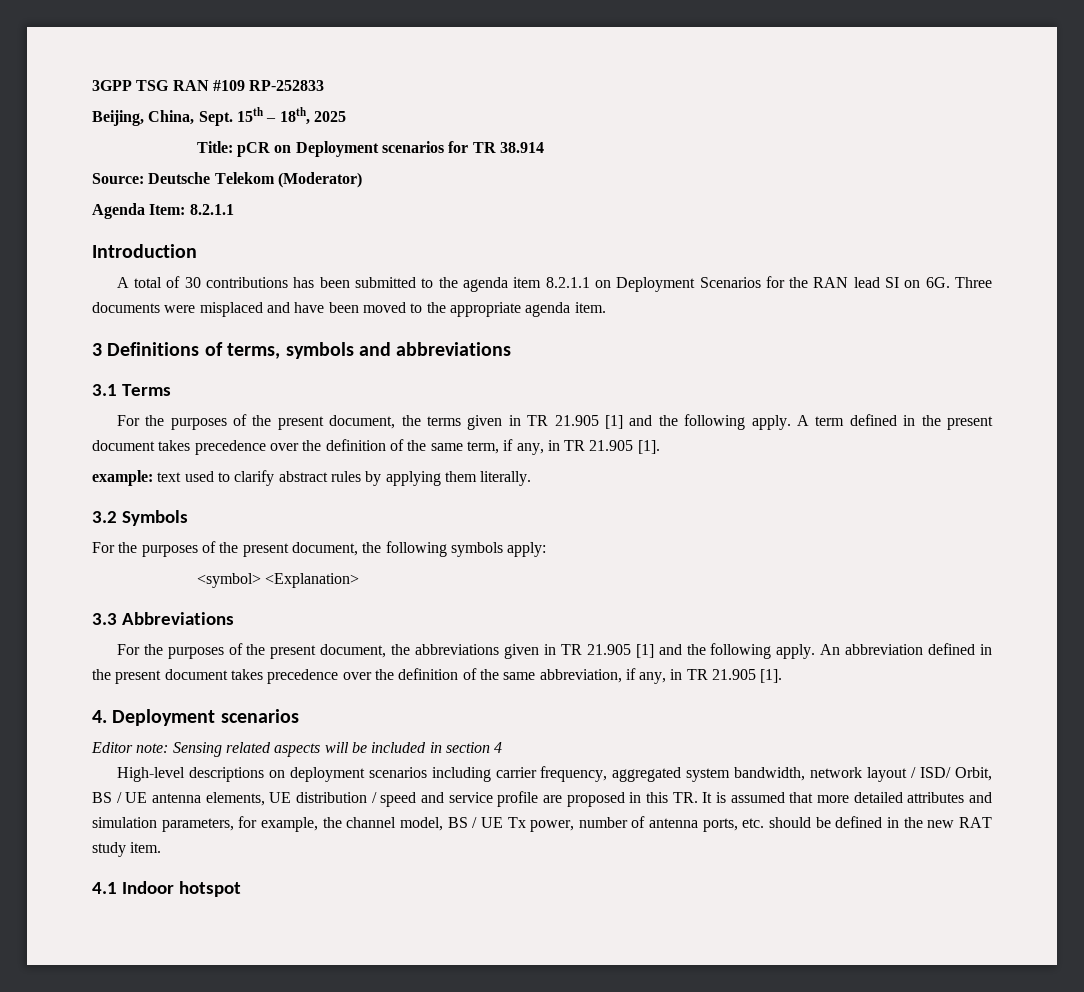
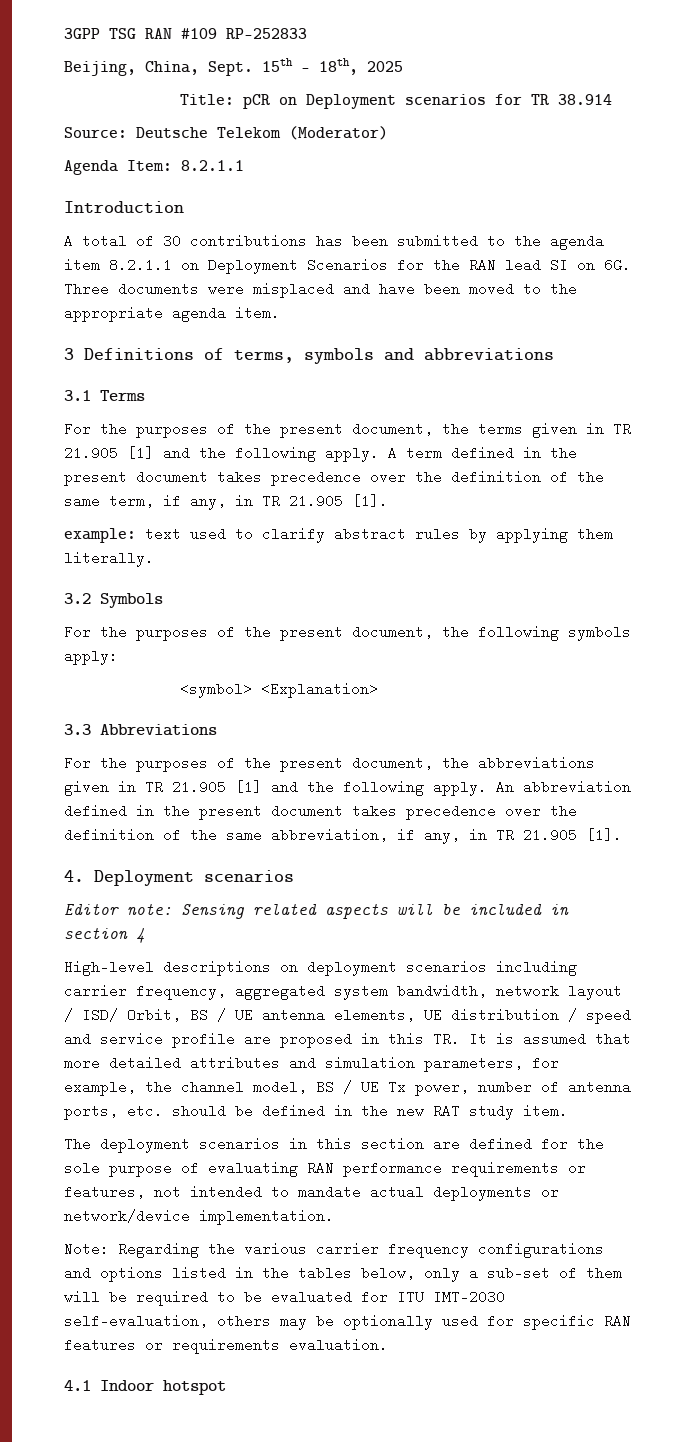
(162, 847) none -> [64,1137,604,1153] [64,1161,586,1177] [64,1185,559,1201] [64,1209,334,1225] [64,1242,604,1258] [64,1266,622,1282] [64,1290,505,1306] [64,1314,631,1330] [64,1338,388,1354] // The deployment scenarios in this section are defined for the sole purpose of evaluating RAN performance requirements or features, not intended to mandate actual deployments or network/device implementation. // Note: Regarding the various carrier frequency configurations and options listed in the tables below, only a sub-set of them will be required to be evaluated for ITU IMT-2030 self-evaluation, others may be optionally used for specific RAN features or requirements evaluation.

